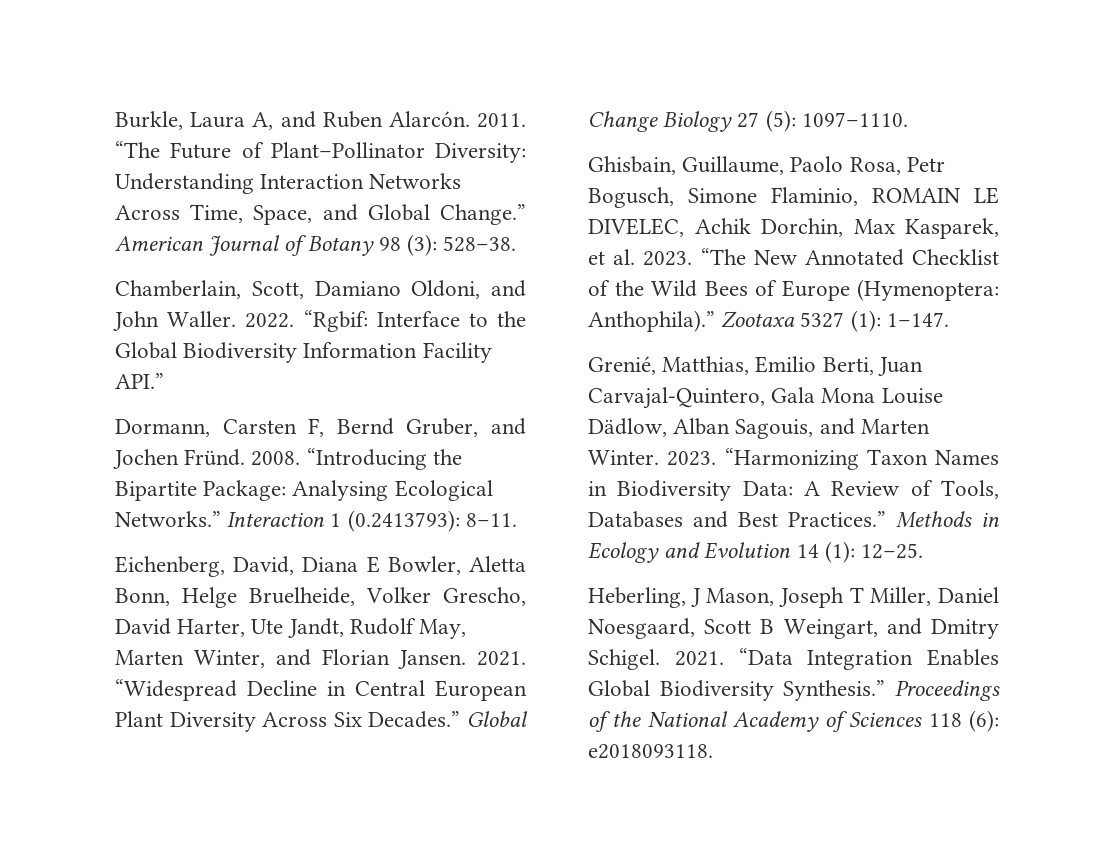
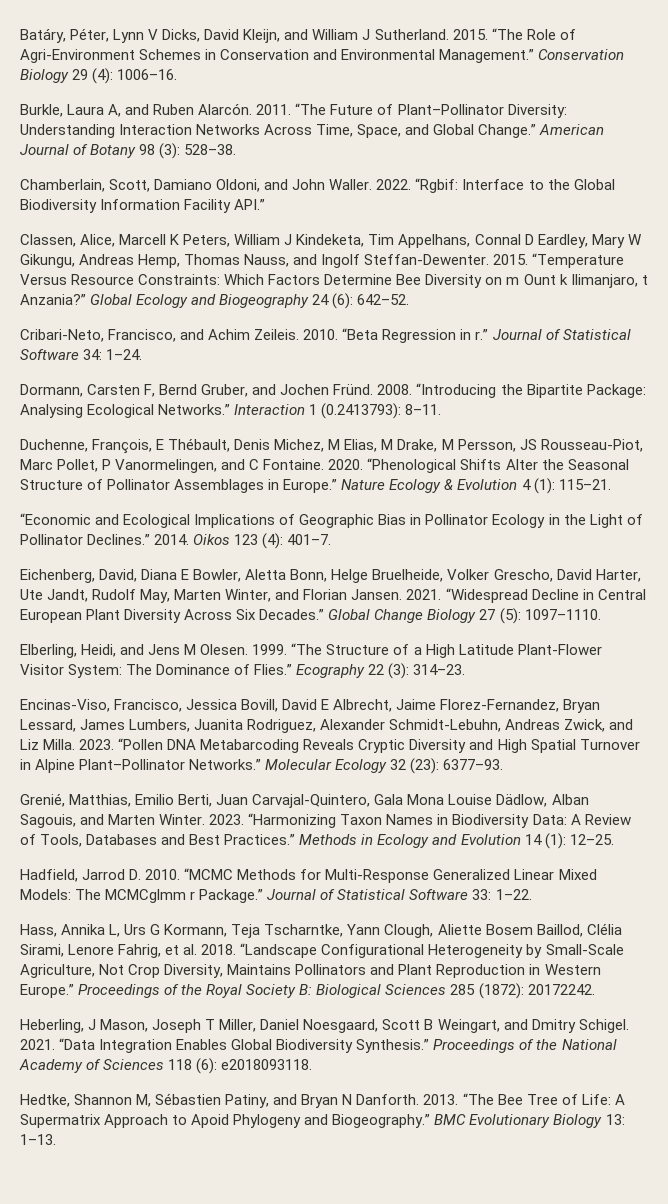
(115, 120) none -> [20,28,576,43] [20,49,625,63] [20,68,178,84] Batáry, Péter, Lynn V Dicks, David Kleijn, and William J Sutherland. 2015. “The Role of Agri-Environment Schemes in Conservation and Environmental Management.” Conservation Biology 29 (4): 1006–16. //
(164, 381) none -> [20,234,641,248] [20,253,625,268] [20,274,648,288] [20,293,410,309] [20,328,631,343] [20,349,143,360] // Classen, Alice, Marcell K Peters, William J Kindeketa, Tim Appelhans, Connal D Eardley, Mary W Gikungu, Andreas Hemp, Thomas Nauss, and Ingolf Steffan-Dewenter. 2015. “Temperature Versus Resource Constraints: Which Factors Determine Bee Diversity on m Ount k Ilimanjaro, t Anzania?” Global Ecology and Biogeography 24 (6): 642–52. // Cribari-Neto, Francisco, and Achim Zeileis. 2010. “Beta Regression in r.” Journal of Statistical Software 34: 1–24.
(517, 520) none -> [20,438,643,454] [20,458,629,473] [20,478,611,494] [20,513,643,528] [20,533,332,549] // Duchenne, François, E Thébault, Denis Michez, M Elias, M Drake, M Persson, JS Rousseau-Piot, Marc Pollet, P Vanormelingen, and C Fontaine. 2020. “Phenological Shifts Alter the Seasonal Structure of Pollinator Assemblages in Europe.” Nature Ecology & Evolution 4 (1): 115–21. // “Economic and Ecological Implications of Geographic Bias in Pollinator Ecology in the Light of Pollinator Declines.” 2014. Oikos 123 (4): 401–7.
[588,156,945,175] [588,187,999,208] [588,218,999,239] [588,248,999,266] [588,279,999,301] [588,310,949,332] Ghisbain, Guillaume, Paolo Rosa, Petr Bogusch, Simone Flaminio, ROMAIN LE DIVELEC, Achik Dorchin, Max Kasparek, et al. 2023. “The New Annotated Checklist of the Wild Bees of Europe (Hymenoptera: Anthophila).” Zootaxa 5327 (1): 1–147. -> [20,643,602,658] [20,663,466,679] [20,699,601,713] [20,719,634,733] [20,738,640,753] [20,758,504,774] Elberling, Heidi, and Jens M Olesen. 1999. “The Structure of a High Latitude Plant-Flower Visitor System: The Dominance of Flies.” Ecography 22 (3): 314–23. // Encinas-Viso, Francisco, Jessica Bovill, David E Albrecht, Jaime Florez-Fernandez, Bryan Lessard, James Lumbers, Juanita Rodriguez, Alexander Schmidt-Lebuhn, Andreas Zwick, and Liz Milla. 2023. “Pollen DNA Metabarcoding Reveals Cryptic Diversity and High Spatial Turnover in Alpine Plant–Pollinator Networks.” Molecular Ecology 32 (23): 6377–93.
(924, 551) none -> [20,868,597,883] [20,889,532,903] [20,923,622,938] [20,943,624,958] [20,964,601,978] [20,983,595,999] // Hadfield, Jarrod D. 2010. “MCMC Methods for Multi-Response Generalized Linear Mixed Models: The MCMCglmm r Package.” Journal of Statistical Software 33: 1–22. // Hass, Annika L, Urs G Kormann, Teja Tscharntke, Yann Clough, Aliette Bosem Baillod, Clélia Sirami, Lenore Fahrig, et al. 2018. “Landscape Configurational Heterogeneity by Small-Scale Agriculture, Not Crop Diversity, Maintains Pollinators and Plant Reproduction in Western Europe.” Proceedings of the Royal Society B: Biological Sciences 285 (1872): 20172242.
(713, 751) none -> [20,1093,625,1108] [20,1114,625,1128] [20,1134,56,1145] // Hedtke, Shannon M, Sébastien Patiny, and Bryan N Danforth. 2013. “The Bee Tree of Life: A Supermatrix Approach to Apoid Phylogeny and Biogeography.” BMC Evolutionary Biology 13: 1–13.

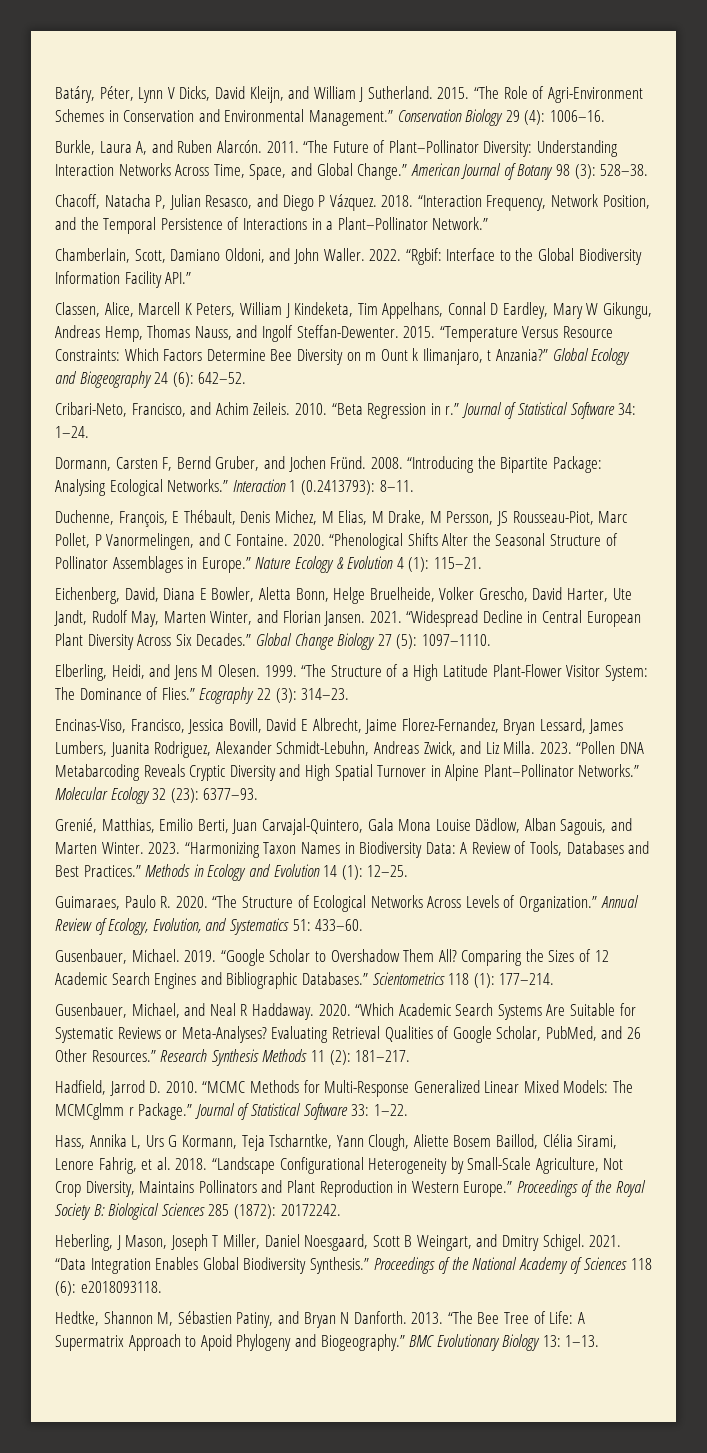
(237, 149) none -> [55,194,650,211] [55,217,489,234] // Chacoff, Natacha P, Julian Resasco, and Diego P Vázquez. 2018. “Interaction Frequency, Network Position, and the Temporal Persistence of Interactions in a Plant–Pollinator Network.”
[20,513,643,528] [20,533,332,549] // “Economic and Ecological Implications of Geographic Bias in Pollinator Ecology in the Light of Pollinator Declines.” 2014. Oikos 123 (4): 401–7. -> (482, 563) none
(614, 839) none -> [55,895,639,912] [55,918,364,935] [55,949,609,966] [55,972,555,989] [55,1003,636,1020] [55,1026,642,1043] [55,1049,411,1066] // Guimaraes, Paulo R. 2020. “The Structure of Ecological Networks Across Levels of Organization.” Annual Review of Ecology, Evolution, and Systematics 51: 433–60. // Gusenbauer, Michael. 2019. “Google Scholar to Overshadow Them All? Comparing the Sizes of 12 Academic Search Engines and Bibliographic Databases.” Scientometrics 118 (1): 177–214. // Gusenbauer, Michael, and Neal R Haddaway. 2020. “Which Academic Search Systems Are Suitable for Systematic Reviews or Meta-Analyses? Evaluating Retrieval Qualities of Google Scholar, PubMed, and 26 Other Resources.” Research Synthesis Methods 11 (2): 181–217.

